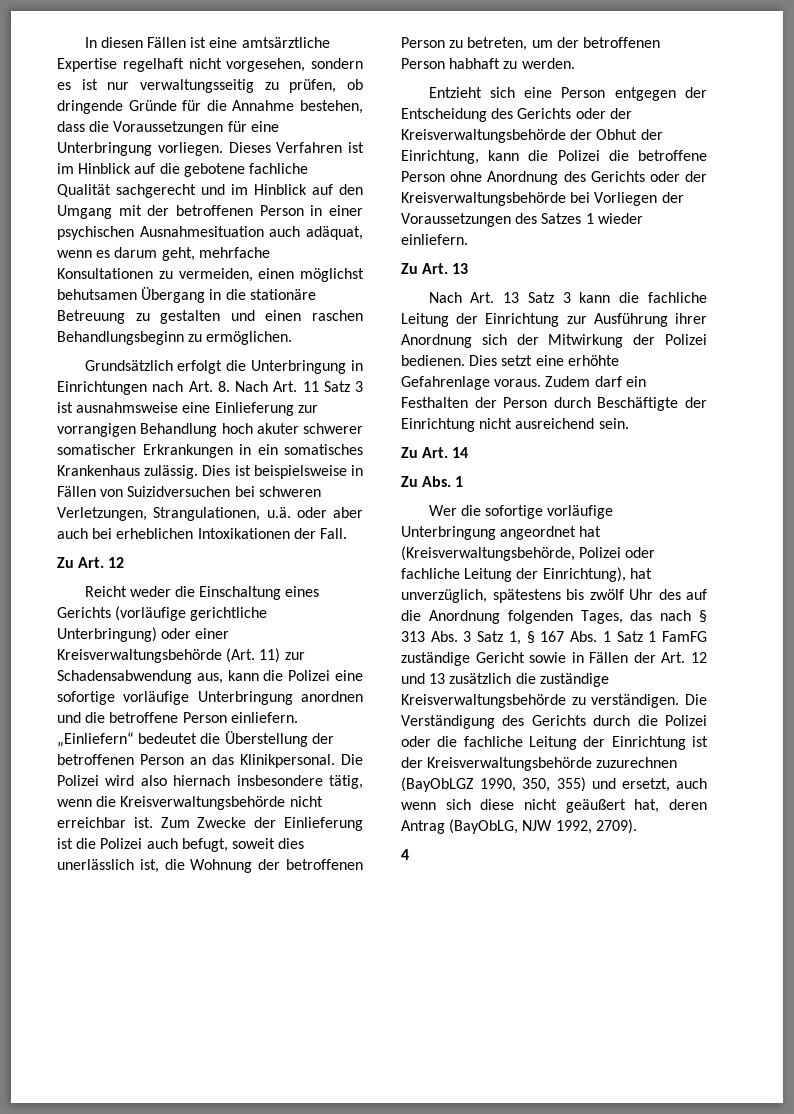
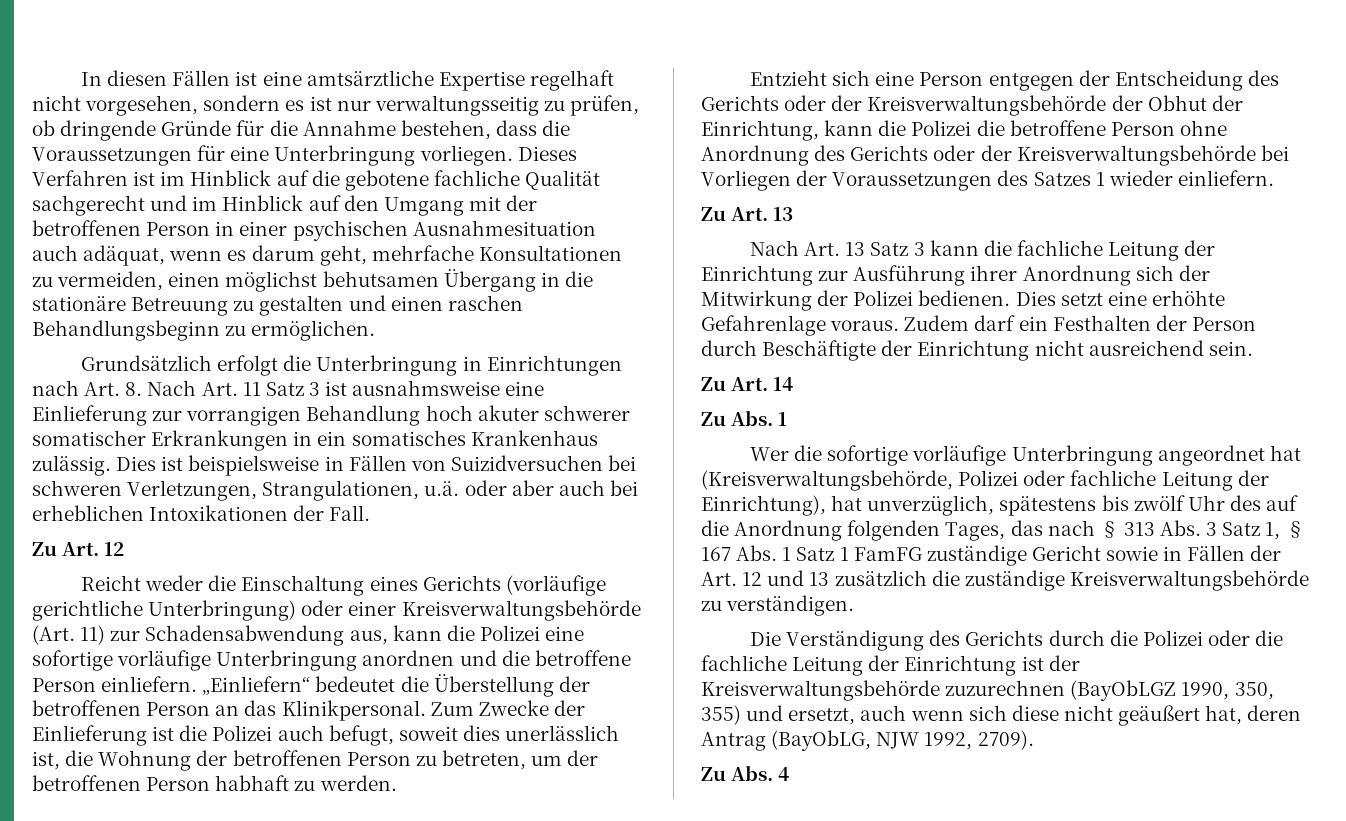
[341,754,363,765] [57,775,363,789] [57,796,323,810] [57,817,153,828] Die Polizei wird also hiernach insbesondere tätig, wenn die Kreisverwaltungsbehörde nicht erreichbar ist. -> (426, 710) none
(680, 701) none -> (855, 605) //
(637, 826) none -> [701,765,774,781] Zu Abs.

